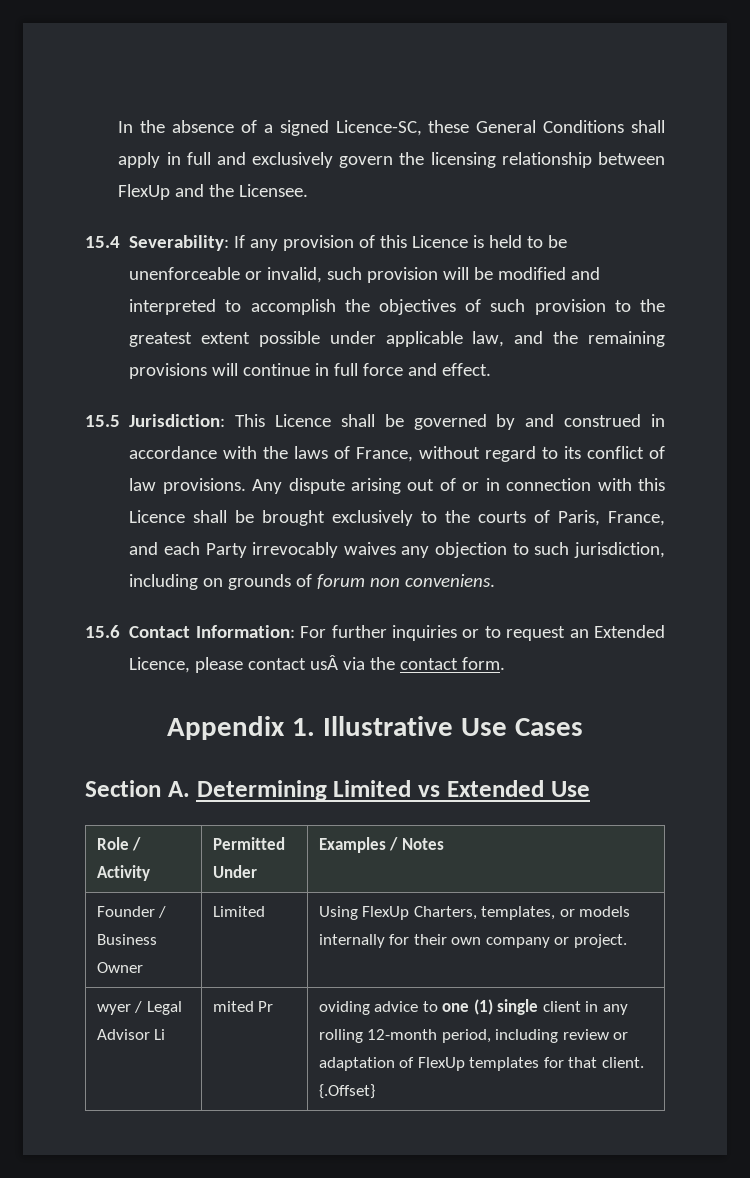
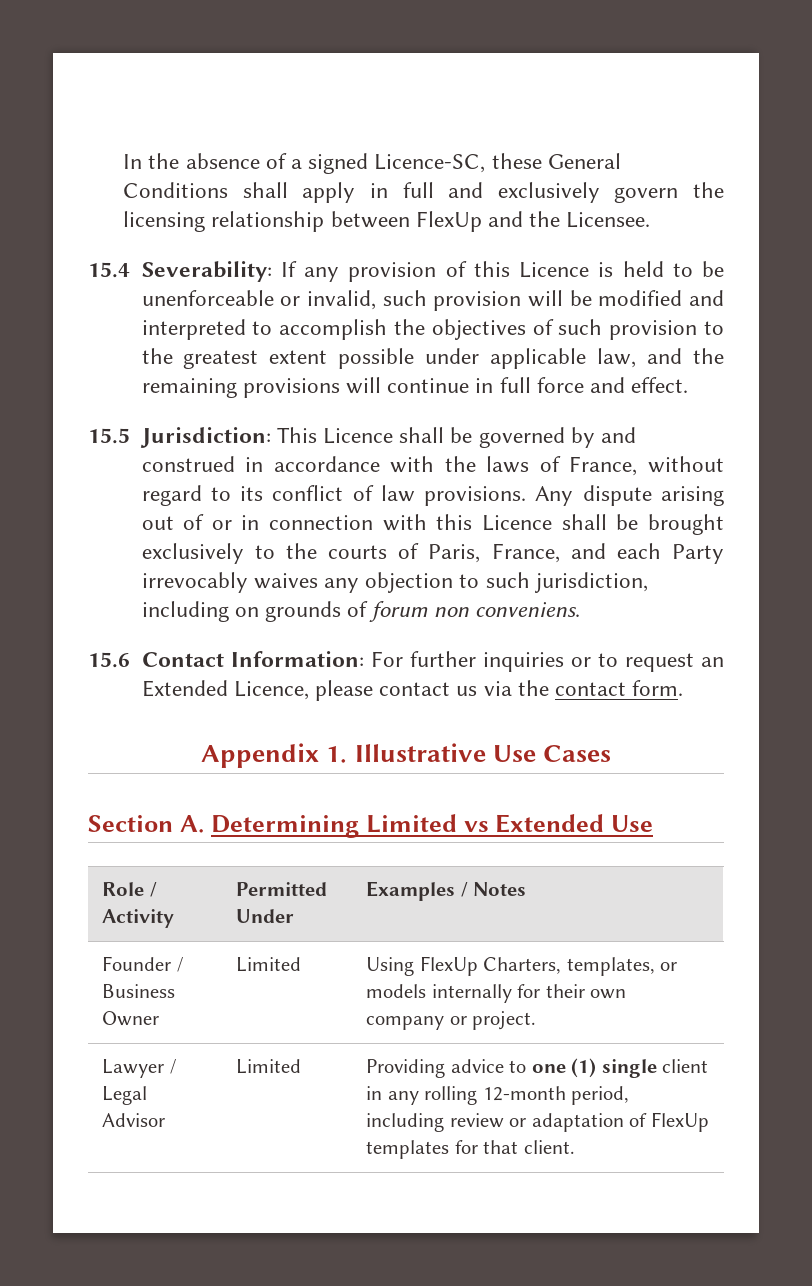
[310,655,339,670] usÂ -> [456,686,478,696] us
[96,1004,131,1015] wyer -> [102,1059,165,1078] Lawyer
[154,1029,166,1040] [212,1001,274,1012] [318,1001,370,1015] Li | mited Pr | oviding -> [236,1059,302,1074] [366,1059,446,1078] | Limited | Providing
[318,1084,375,1099] {.Offset} -> (575, 1147) none

